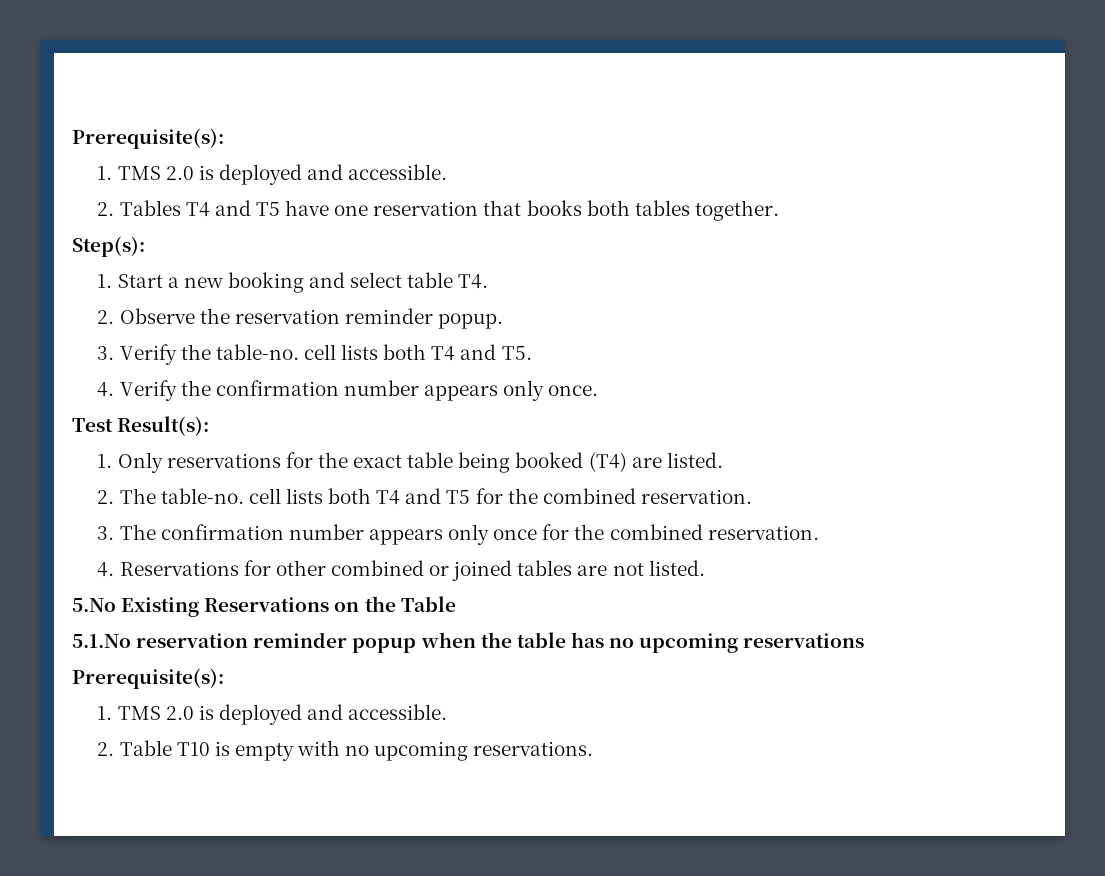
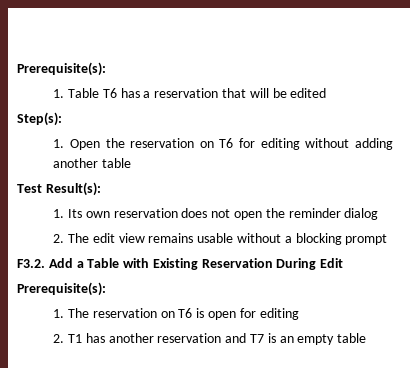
[72,128,224,149] [97,164,448,185] [97,200,779,221] [72,236,145,257] [97,272,489,293] [97,308,504,329] [97,344,532,365] [97,380,599,401] [72,416,210,436] [97,452,723,473] [97,488,752,505] [97,524,819,545] [97,560,705,581] [72,596,456,617] [72,632,865,653] [72,668,224,689] [97,704,448,725] [97,740,594,761] Prerequisite(s): // 1. TMS 2.0 is deployed and accessible. // 2. Tables T4 and T5 have one reservation that books both tables together. // Step(s): // 1. Start a new booking and select table T4. // 2. Observe the reservation reminder popup. // 3. Verify the table-no. cell lists both T4 and T5. // 4. Verify the confirmation number appears only once. // Test Result(s): // 1. Only reservations for the exact table being booked (T4) are listed. // 2. The table-no. cell lists both T4 and T5 for the combined reservation. // 3. The confirmation number appears only once for the combined reservation. // 4. Reservations for other combined or joined tables are not listed. // 5.No Existing Reservations on the Table // 5.1.No reservation reminder popup when the table has no upcoming reservations // Prerequisite(s): // 1. TMS 2.0 is deployed and accessible. // 2. Table T10 is empty with no upcoming reservations. -> [17,62,106,76] [53,88,327,98] [17,112,62,126] [53,138,393,150] [53,158,132,168] [17,182,101,196] [53,208,379,220] [53,233,388,245] [17,258,344,270] [17,282,106,296] [53,308,299,320] [53,333,367,345] Prerequisite(s): // 1. Table T6 has a reservation that will be edited // Step(s): // 1. Open the reservation on T6 for editing without adding another table // Test Result(s): // 1. Its own reservation does not open the reminder dialog // 2. The edit view remains usable without a blocking prompt // F3.2. Add a Table with Existing Reservation During Edit // Prerequisite(s): // 1. The reservation on T6 is open for editing // 2. T1 has another reservation and T7 is an empty table

